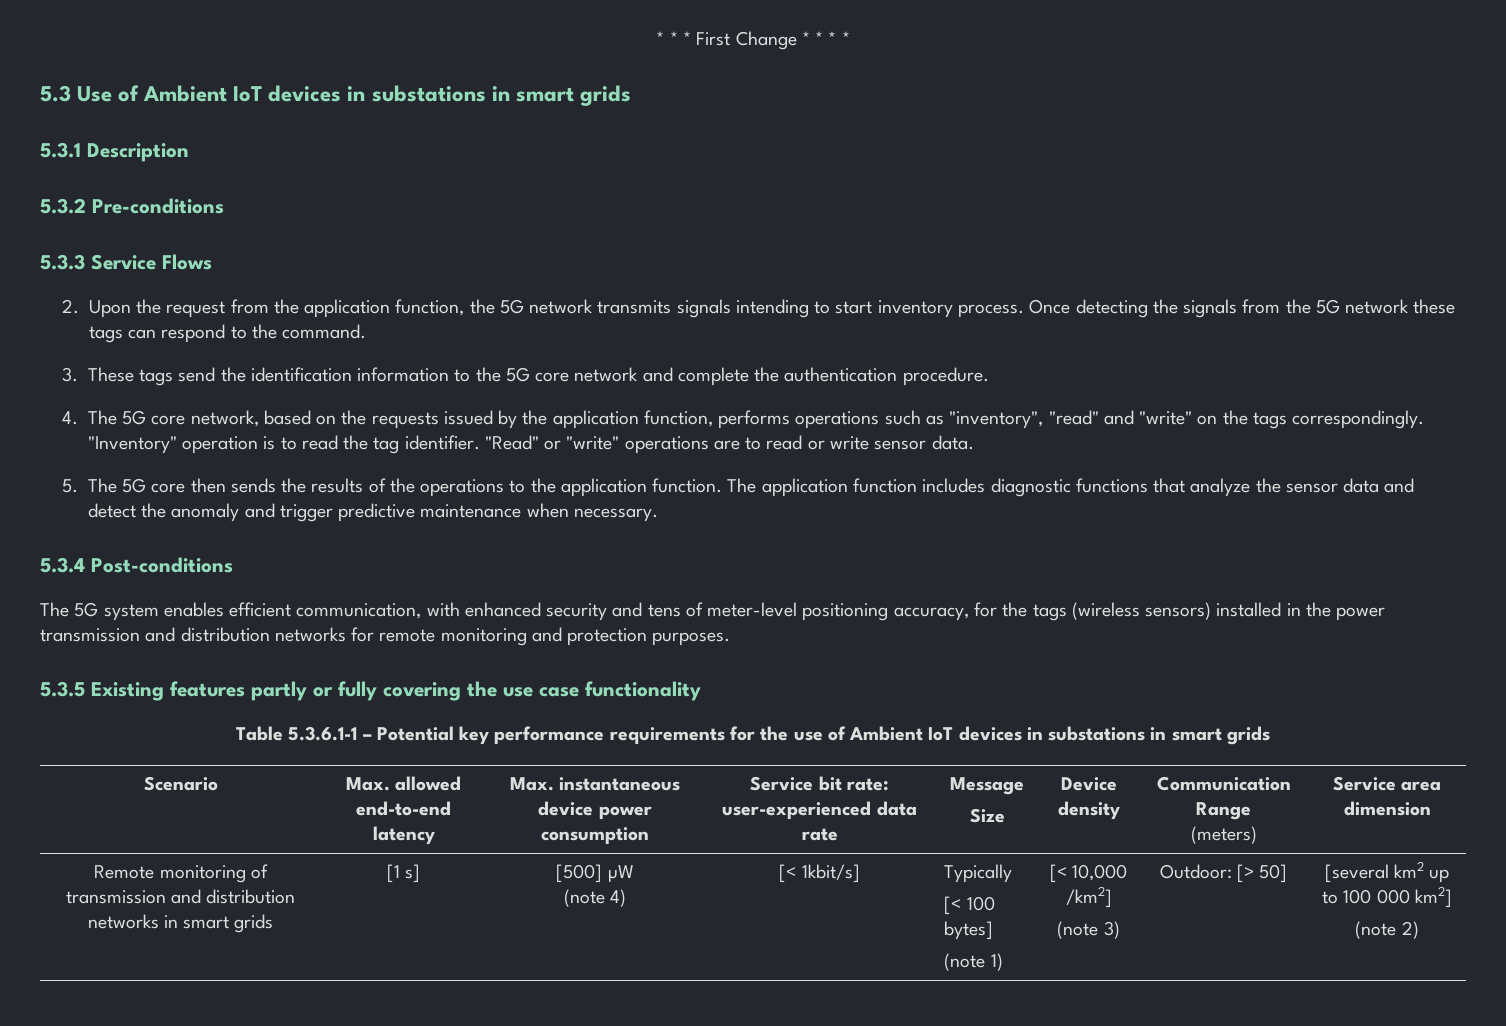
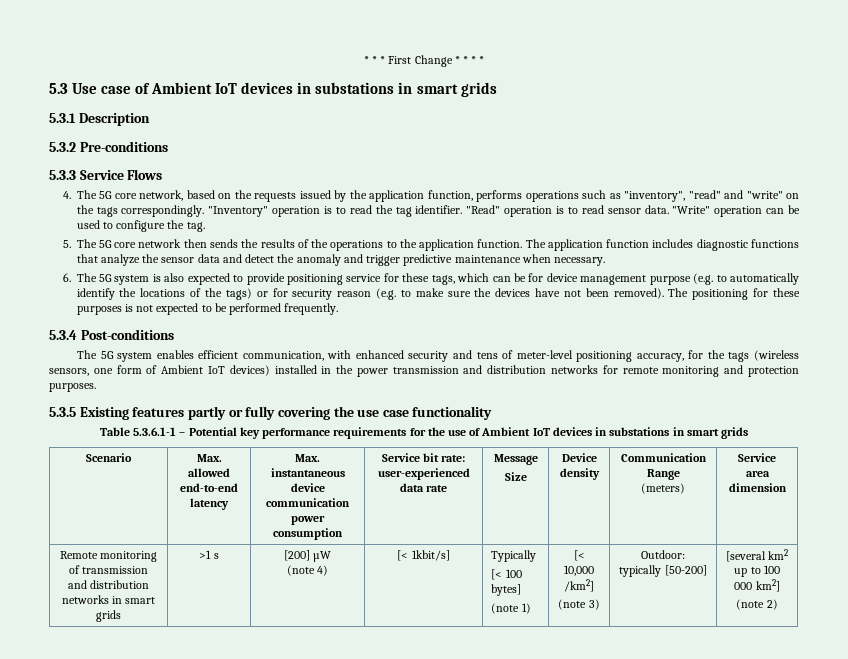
(113, 94) none -> [101,86,132,94] case
[61,299,1456,318] [88,324,367,343] [61,367,989,386] // 2. Upon the request from the application function, the 5G network transmits signals intending to start inventory process. Once detecting the signals from the 5G network these tags can respond to the command. // 3. These tags send the identification information to the 5G core network and complete the authentication procedure. -> (163, 174) none
[544,435,974,454] or "write" operations are to read or write sensor data. -> [504,205,800,217] [76,220,205,232] operation is to read sensor data. "Write" operation can be used to configure the tag.
(186, 488) none -> [138,239,182,248] network
(658, 515) none -> [62,273,799,285] [76,288,801,300] [76,303,339,315] // 6. The 5G system is also expected to provide positioning service for these tags, which can be for device management purpose (e.g. to automatically identify the locations of the tags) or for security reason (e.g. to make sure the devices have not been removed). The positioning for these purposes is not expected to be performed frequently.
[1145,602,1212,620] sensors) -> [49,365,270,376] sensors, one form of Ambient IoT devices)
(594, 808) none -> [266,498,350,507] communication
[386,864,421,883] [556,864,603,883] [1 s] | [500] -> [199,550,219,559] [283,550,310,561] >1 s | [200]
[1237,864,1288,883] [> 50] -> [619,565,707,577] typically [50-200]

